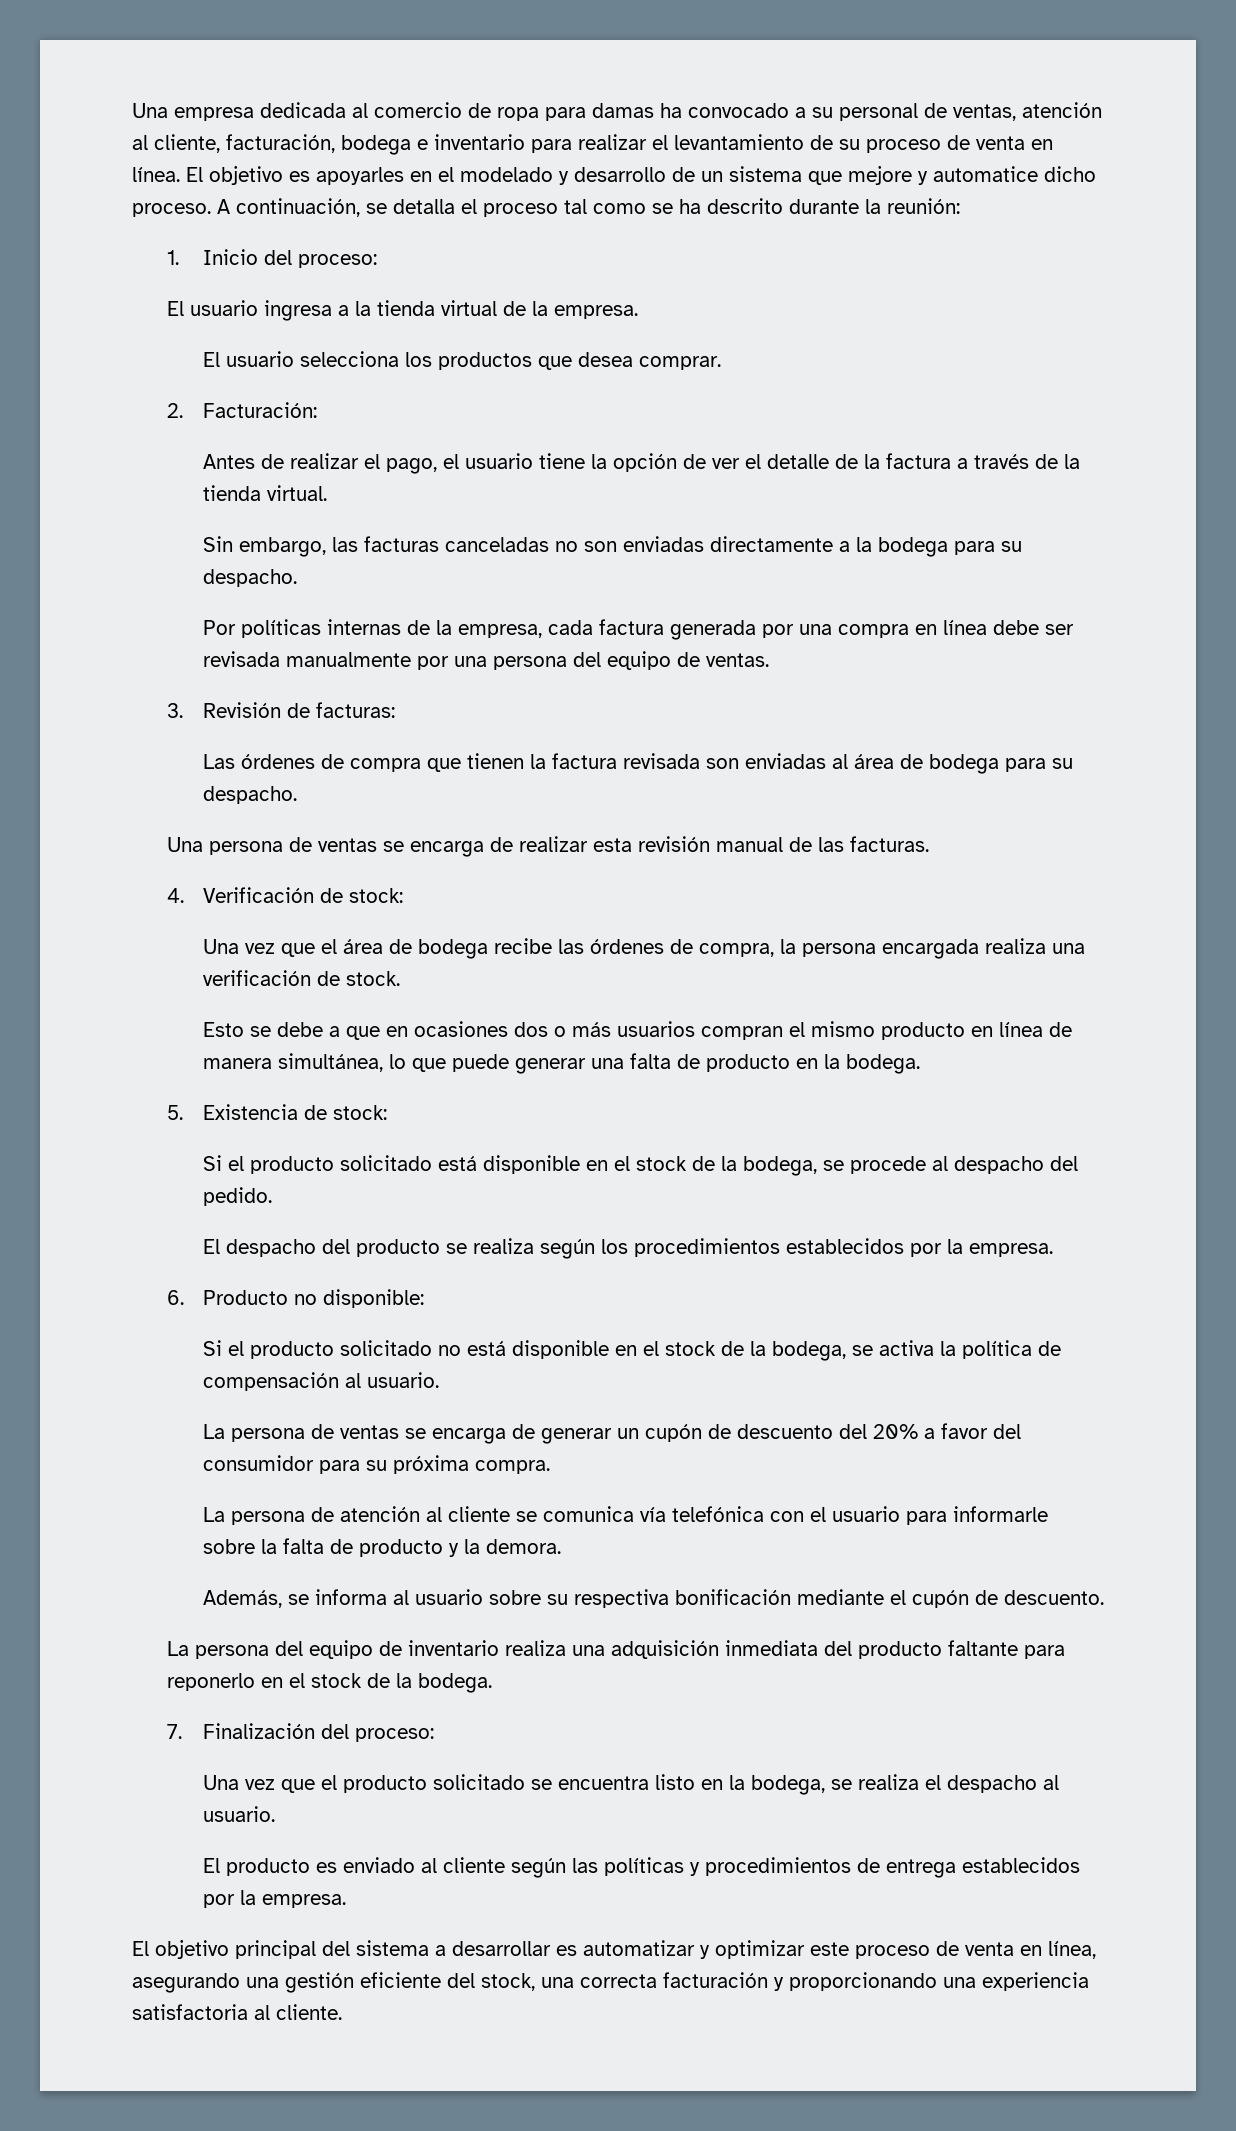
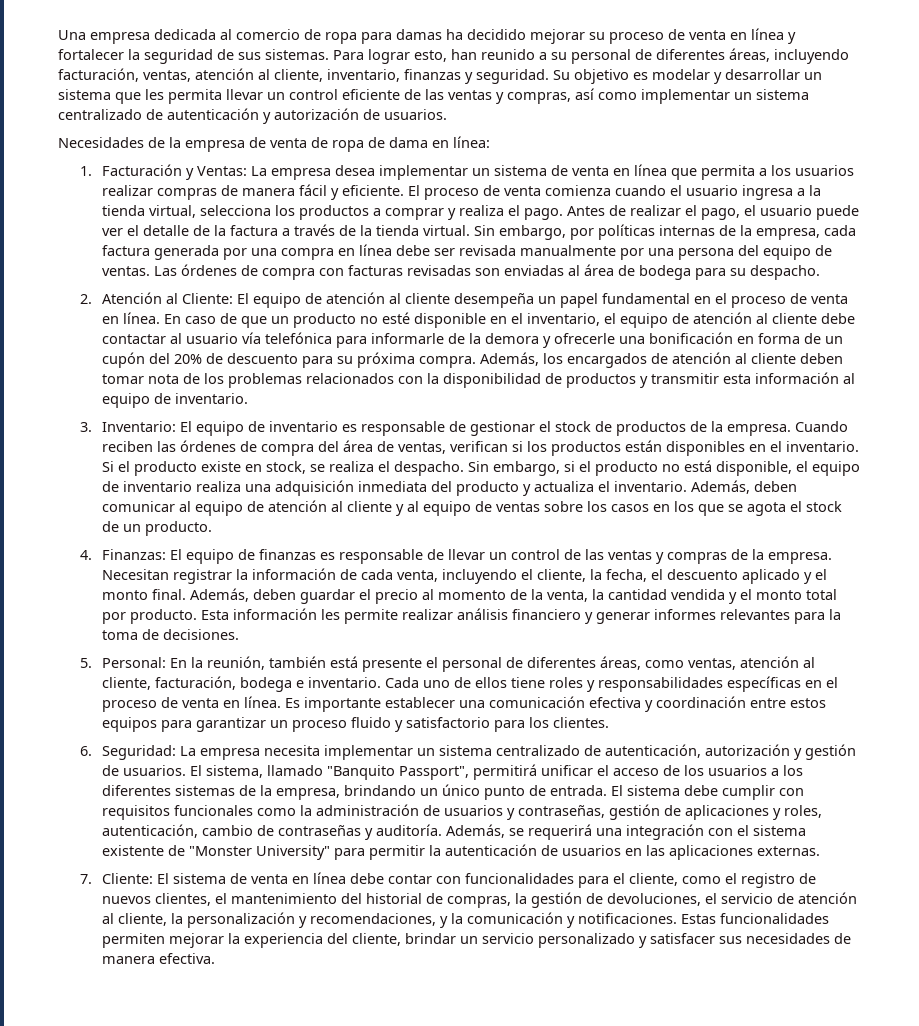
[688,102,1102,121] [132,134,833,155] convocado a su personal de ventas, atención al cliente, facturación, bodega e inventario para realizar el levantamiento de -> [467,29,585,44] decidido mejorar
[132,166,1096,185] [132,198,960,217] [167,249,377,268] [167,301,185,316] línea. El objetivo es apoyarles en el modelado y desarrollo de un sistema que mejore y automatice dicho proceso. A continuación, se detalla el proceso tal como se ha descrito durante la reunión: // 1. Inicio del proceso: // El -> [751,28,796,44] [58,48,849,64] [58,68,822,84] [58,88,809,104] [58,108,447,124] [58,136,490,152] [79,164,854,180] [101,184,682,200] línea y fortalecer la seguridad de sus sistemas. Para lograr esto, han reunido a su personal de diferentes áreas, incluyendo facturación, ventas, atención al cliente, inventario, finanzas y seguridad. Su objetivo es modelar y desarrollar un sistema que les permita llevar un control eficiente de las ventas y compras, así como implementar un sistema centralizado de autenticación y autorización de usuarios. // Necesidades de la empresa de venta de ropa de dama en línea: // 1. Facturación y Ventas: La empresa desea implementar un sistema de venta en línea que permita a los usuarios realizar compras de manera fácil y eficiente. El proceso de venta comienza cuando el
[441,300,639,319] [202,351,721,370] [167,402,317,418] virtual de la empresa. // El usuario selecciona los productos que desea comprar. // 2. Facturación: // -> [148,205,563,220] virtual, selecciona los productos a comprar y realiza el pago.
[538,453,706,472] tiene la opción de -> [815,205,859,220] puede
[202,536,1022,557] [202,569,297,587] [202,620,236,635] // Sin embargo, las facturas canceladas no son enviadas directamente a la bodega para su despacho. // Por -> [473,225,594,240] Sin embargo, por
[167,702,395,718] [202,753,700,772] // 3. Revisión de facturas: // Las órdenes de compra que tienen la factura revisada -> [153,264,471,280] Las órdenes de compra con facturas revisadas
[167,836,930,857] [167,887,403,903] [202,938,1085,959] [202,970,400,986] [202,1021,1072,1040] [202,1053,920,1074] [167,1104,387,1120] [202,1155,1078,1176] [202,1187,272,1206] [202,1238,1053,1259] [167,1289,424,1308] [202,1340,1061,1361] [202,1372,439,1391] [202,1423,1021,1444] [202,1455,314,1471] Una persona de ventas se encarga de realizar esta revisión manual de las facturas. // 4. Verificación de stock: // Una vez que el área de bodega recibe las órdenes de compra, la persona encargada realiza una verificación de stock. // Esto se debe a que en ocasiones dos o más usuarios compran el mismo producto en línea de manera simultánea, lo que puede generar una falta de producto en la bodega. // 5. Existencia de stock: // Si el producto solicitado está disponible en el stock de la bodega, se procede al despacho del pedido. // El despacho del producto se realiza según los procedimientos establecidos por la empresa. // 6. Producto no disponible: // Si el producto solicitado no está disponible en el stock de la bodega, se activa la política de compensación al usuario. // La persona de ventas se encarga de generar un cupón de descuento del 20% a favor del consumidor -> [79,292,848,308] [101,312,855,328] [101,332,843,348] [101,352,298,368] 2. Atención al Cliente: El equipo de atención al cliente desempeña un papel fundamental en el proceso de venta en línea. En caso de que un producto no esté disponible en el inventario, el equipo de atención al cliente debe contactar al usuario vía telefónica para informarle de la demora y ofrecerle una bonificación en forma de un cupón del 20% de descuento
[202,1506,1048,1525] [202,1538,561,1557] [202,1589,1104,1608] [167,1641,304,1659] // La persona de atención al cliente se comunica vía telefónica con el usuario para informarle sobre la falta de producto y la demora. // Además, se informa al usuario sobre su respectiva bonificación mediante el cupón de descuento. // La persona del -> [479,352,843,368] [101,372,855,388] [101,393,248,408] [79,421,848,436] [101,440,859,456] [101,460,808,476] Además, los encargados de atención al cliente deben tomar nota de los problemas relacionados con la disponibilidad de productos y transmitir esta información al equipo de inventario. // 3. Inventario: El equipo de inventario es responsable de gestionar el stock de productos de la empresa. Cuando reciben las órdenes de compra del área de ventas, verifican si los productos están disponibles en el inventario. Si el producto existe en stock, se realiza el despacho. Sin embargo, si el producto no está disponible, el
[948,1640,1066,1659] [167,1673,493,1693] [167,1723,434,1742] [202,1774,1059,1795] [202,1806,275,1822] [202,1857,1080,1878] [202,1890,346,1908] [132,1940,1096,1959] [132,1972,1089,1993] [132,2004,342,2020] faltante para reponerlo en el stock de la bodega. // 7. Finalización del proceso: // Una vez que el producto solicitado se encuentra listo en la bodega, se realiza el despacho al usuario. // El producto es enviado al cliente según las políticas y procedimientos de entrega establecidos por la empresa. // El objetivo principal del sistema a desarrollar es automatizar y optimizar este proceso de venta en línea, asegurando una gestión eficiente del stock, una correcta facturación y proporcionando una experiencia satisfactoria al cliente. -> [522,480,797,496] [101,500,842,516] [101,521,212,536] [79,549,832,564] [101,568,827,584] [101,588,837,604] [101,608,841,624] [101,629,239,640] [79,656,815,672] [101,676,838,692] [101,696,826,712] [101,717,609,732] [79,744,856,760] [101,764,803,780] [101,784,804,800] [101,804,822,820] [101,824,806,840] [101,844,820,860] [79,872,816,888] [101,892,857,908] [101,912,829,928] [101,933,851,948] [101,953,215,964] y actualiza el inventario. Además, deben comunicar al equipo de atención al cliente y al equipo de ventas sobre los casos en los que se agota el stock de un producto. // 4. Finanzas: El equipo de finanzas es responsable de llevar un control de las ventas y compras de la empresa. Necesitan registrar la información de cada venta, incluyendo el cliente, la fecha, el descuento aplicado y el monto final. Además, deben guardar el precio al momento de la venta, la cantidad vendida y el monto total por producto. Esta información les permite realizar análisis financiero y generar informes relevantes para la toma de decisiones. // 5. Personal: En la reunión, también está presente el personal de diferentes áreas, como ventas, atención al cliente, facturación, bodega e inventario. Cada uno de ellos tiene roles y responsabilidades específicas en el proceso de venta en línea. Es importante establecer una comunicación efectiva y coordinación entre estos equipos para garantizar un proceso fluido y satisfactorio para los clientes. // 6. Seguridad: La empresa necesita implementar un sistema centralizado de autenticación, autorización y gestión de usuarios. El sistema, llamado "Banquito Passport", permitirá unificar el acceso de los usuarios a los diferentes sistemas de la empresa, brindando un único punto de entrada. El sistema debe cumplir con requisitos funcionales como la administración de usuarios y contraseñas, gestión de aplicaciones y roles, autenticación, cambio de contraseñas y auditoría. Además, se requerirá una integración con el sistema existente de "Monster University" para permitir la autenticación de usuarios en las aplicaciones externas. // 7. Cliente: El sistema de venta en línea debe contar con funcionalidades para el cliente, como el registro de nuevos clientes, el mantenimiento del historial de compras, la gestión de devoluciones, el servicio de atención al cliente, la personalización y recomendaciones, y la comunicación y notificaciones. Estas funcionalidades permiten mejorar la experiencia del cliente, brindar un servicio personalizado y satisfacer sus necesidades de manera efectiva.

